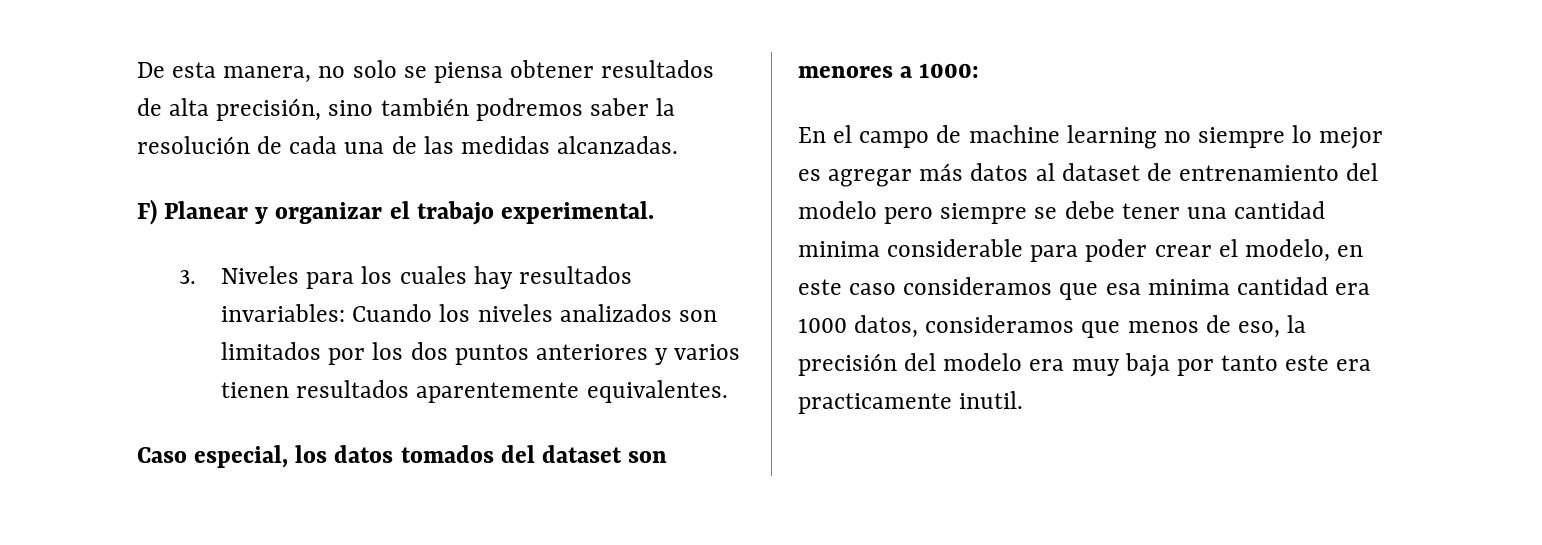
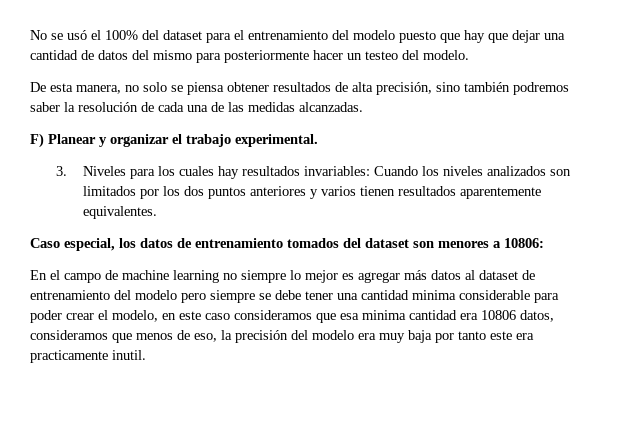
(137, 70) none -> [30,30,565,43] [30,50,469,63] No se usó el 100% del dataset para el entrenamiento del modelo puesto que hay que dejar una cantidad de datos del mismo para posteriormente hacer un testeo del modelo. //
(394, 454) none -> [177,238,283,248] de entrenamiento
[919,63,980,78] 1000: -> [504,238,544,248] 10806:
[798,318,847,333] 1000 -> [481,310,516,320] 10806

